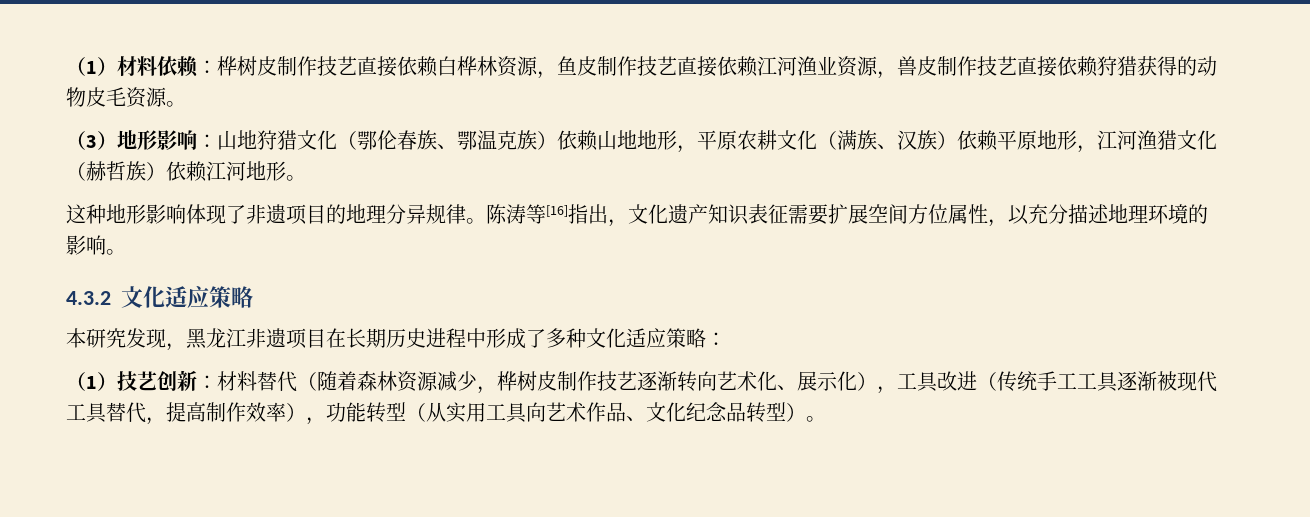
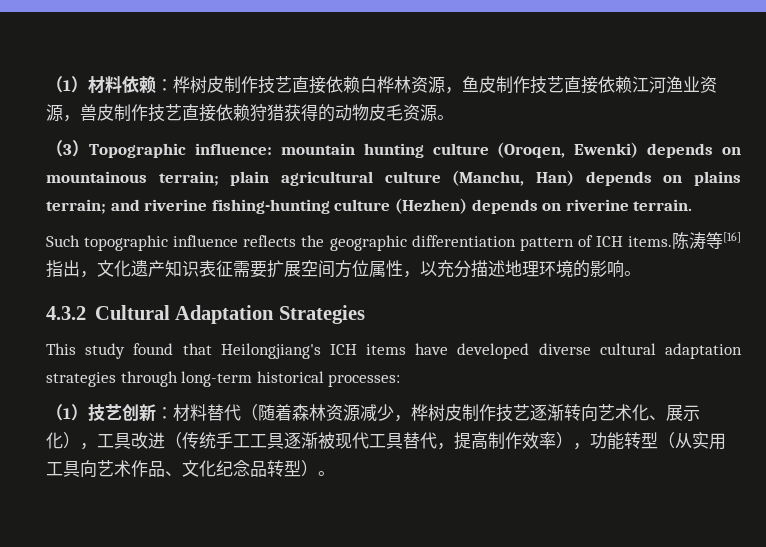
[117,130,1217,153] [66,161,306,182] [66,204,486,225] 地形影响：山地狩猎文化（鄂伦春族、鄂温克族）依赖山地地形，平原农耕文化（满族、汉族）依赖平原地形，江河渔猎文化（赫哲族）依赖江河地形。 // 这种地形影响体现了非遗项目的地理分异规律。 -> [89,142,741,158] [46,170,741,186] [46,198,693,214] [46,235,673,251] Topographic influence: mountain hunting culture (Oroqen, Ewenki) depends on mountainous terrain; plain agricultural culture (Manchu, Han) depends on plains terrain; and riverine fishing-hunting culture (Hezhen) depends on riverine terrain. // Such topographic influence reflects the geographic differentiation pattern of ICH items.
[121,286,253,308] [66,328,726,351] 文化适应策略 // 本研究发现，黑龙江非遗项目在长期历史进程中形成了多种文化适应策略： -> [94,305,365,324] [46,343,742,359] [46,371,401,387] Cultural Adaptation Strategies // This study found that Heilongjiang's ICH items have developed diverse cultural adaptation strategies through long-term historical processes:

